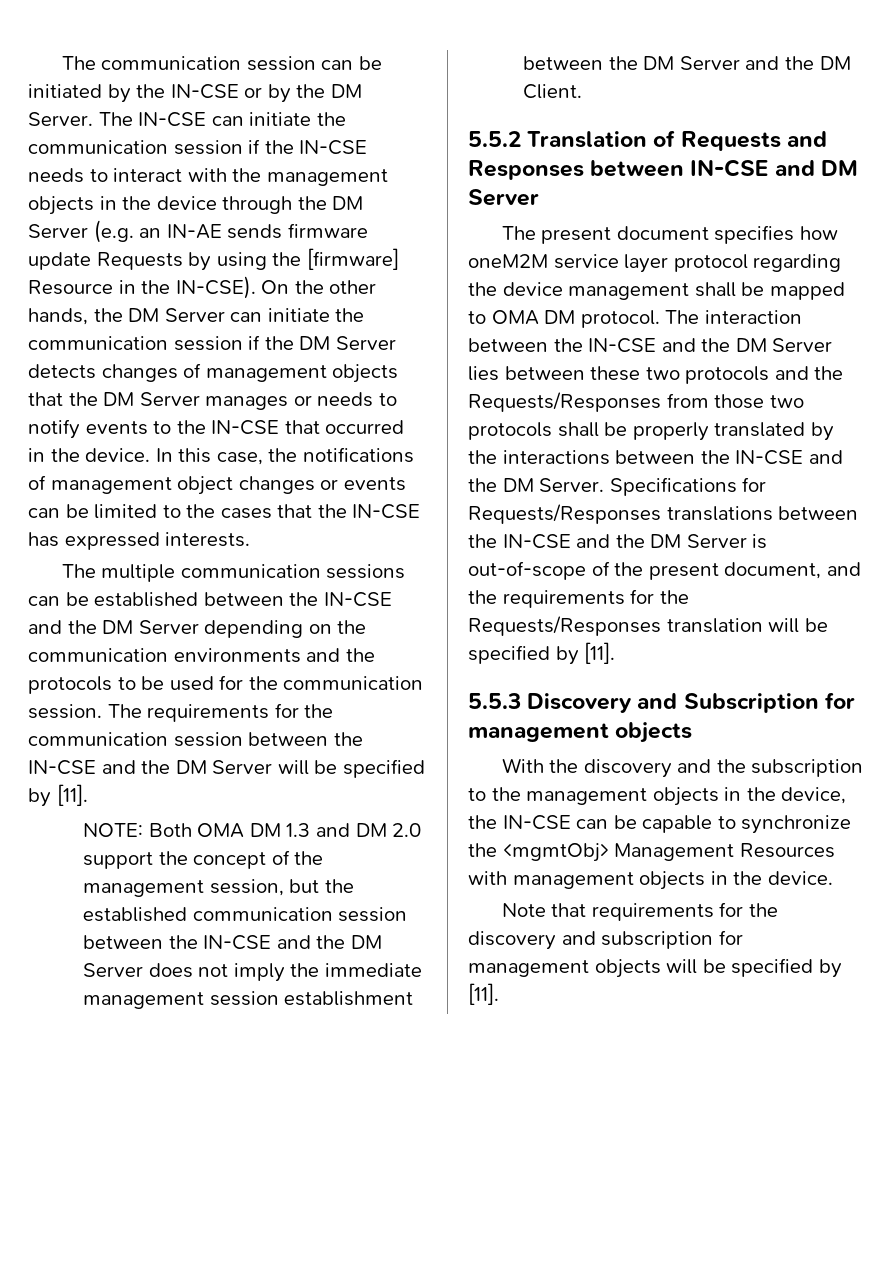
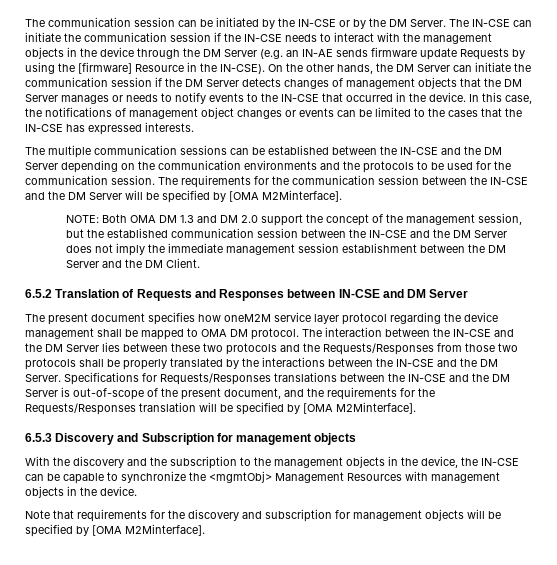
[56,784,88,806] [11]. -> [229,190,342,202] [OMA M2Minterface].
[468,131,521,147] 5.5.2 -> [25,289,52,298] 6.5.2
[584,642,616,664] [468,693,521,709] [11]. // 5.5.3 -> [303,402,416,414] [25,433,52,442] [OMA M2Minterface]. // 6.5.3
[468,983,499,1005] [11]. -> [92,524,205,536] [OMA M2Minterface].

